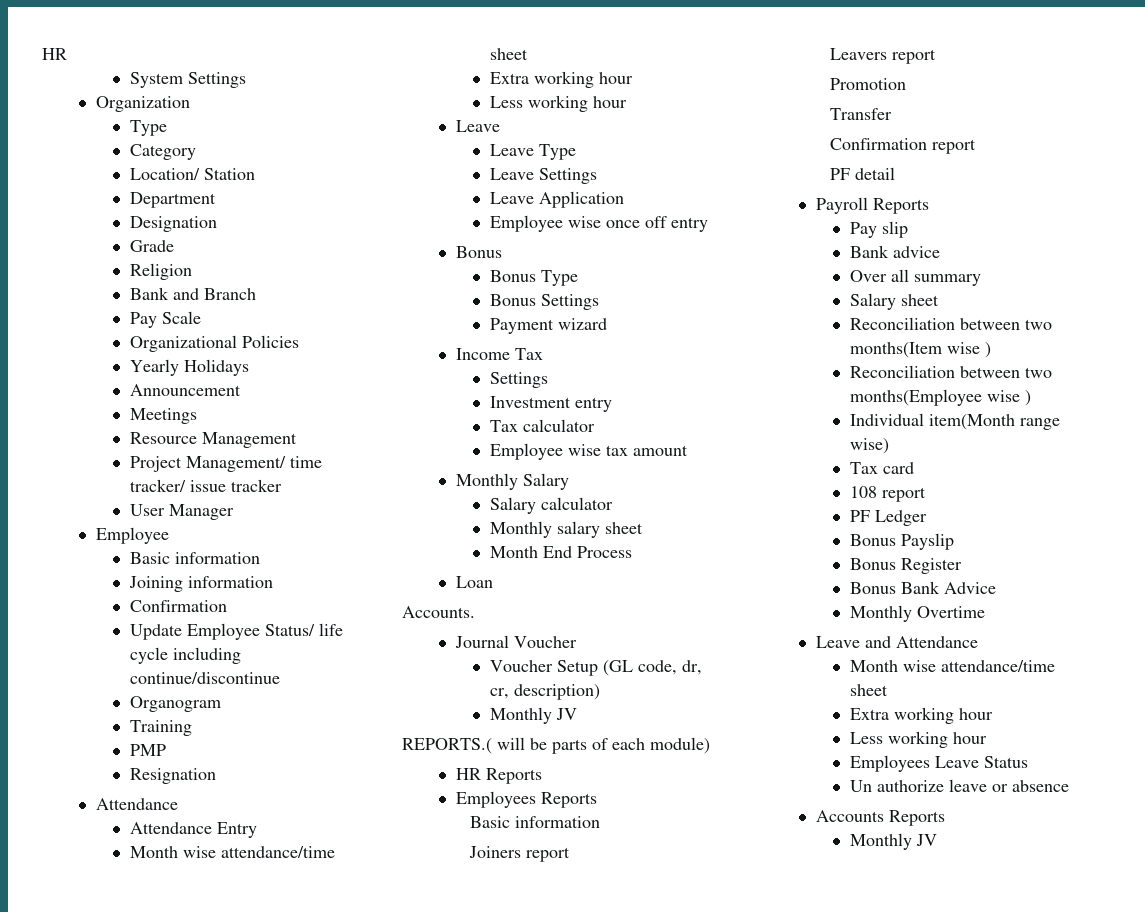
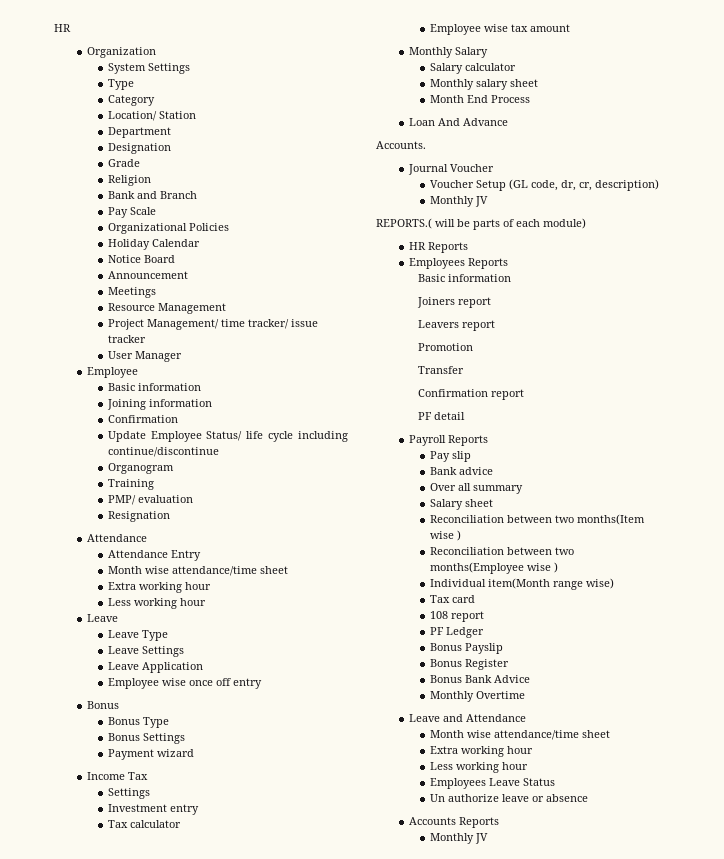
[42,48,67,60] HR -> [54,24,71,32] [86,47,156,58] HR // Organization
[95,96,190,112] // Organization -> (190, 68) none
[129,359,249,376] Yearly Holidays -> [107,239,200,250] [107,255,175,263] Holiday Calendar // Notice Board
[129,744,166,756] PMP -> [107,495,193,505] PMP/ evaluation
(493, 582) none -> [437,118,508,126] And Advance

